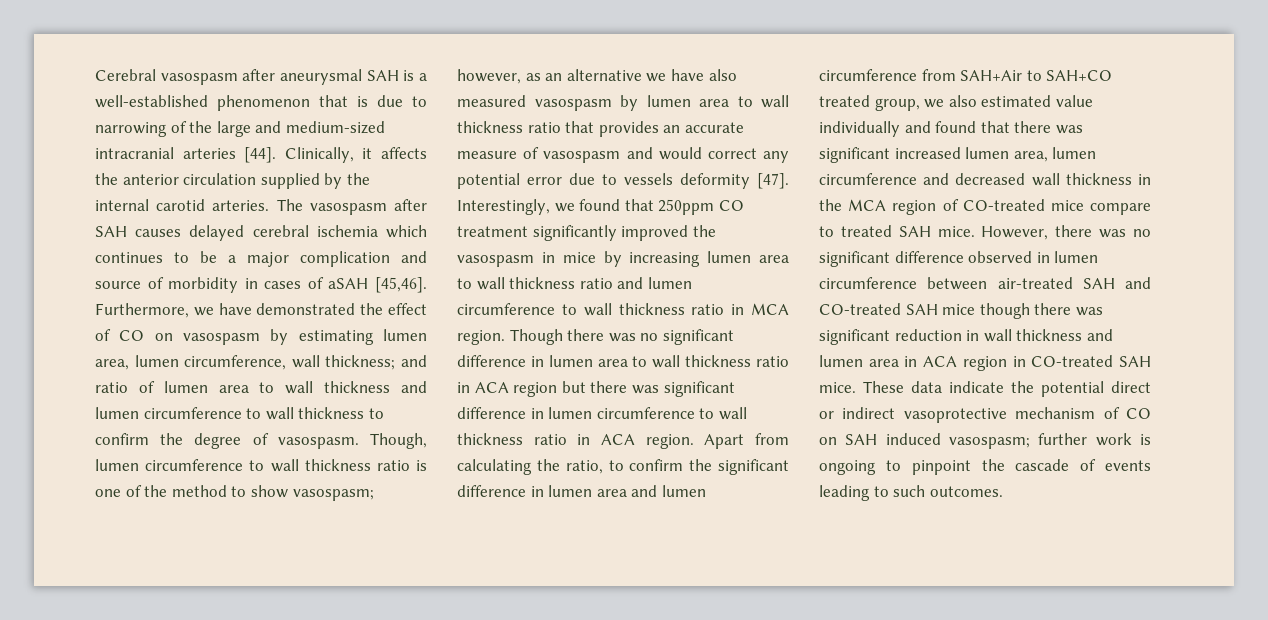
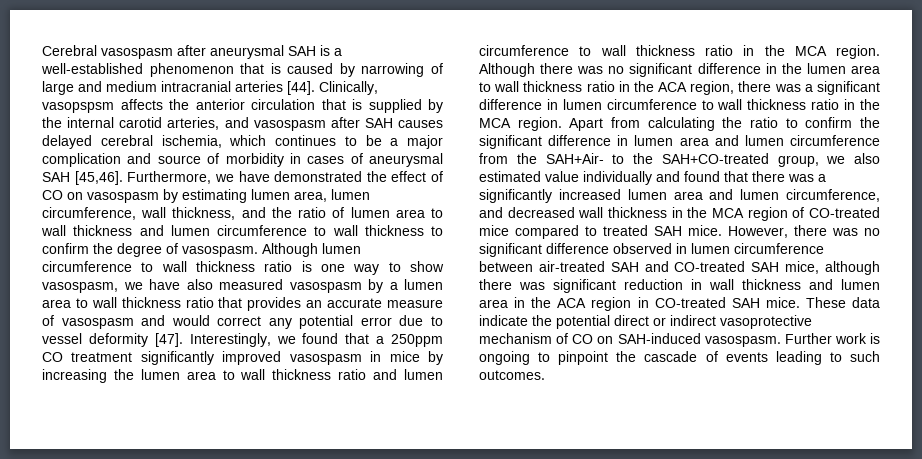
[377,95,427,107] due to -> [287,63,355,77] caused by
[189,121,213,133] the -> (443, 68) none
[285,121,385,134] medium-sized -> [106,81,157,92] medium
[362,148,373,159] it -> [42,102,114,113] vasopspsm
(257, 179) none -> [321,99,362,110] that is
[212,199,303,211] arteries. The -> [167,117,249,130] arteries, and
[316,225,378,237] ischemia -> [161,135,222,148] ischemia,
[328,278,369,289] aSAH -> [369,153,443,167] [42,172,70,182] aneurysmal SAH
[325,355,427,370] thickness; and -> [172,207,292,220] thickness, and the
[370,433,427,449] Though, -> [262,243,318,257] Although
[125,485,374,501] [457,69,642,84] of the method to show vasospasm; however, as an alternative -> [353,261,444,275] [42,282,118,293] way to show vasospasm,
(638, 103) none -> [389,282,398,290] a
[624,173,673,185] vessels -> [42,333,82,344] vessel
(654, 205) none -> [376,336,385,344] a
[692,225,716,237] the -> (282, 358) none
(701, 259) none -> [113,369,134,380] the
[751,303,789,315] [457,329,563,345] MCA region. Though -> [764,45,880,59] [479,63,535,77] the MCA region. Although
(544, 361) none -> [781,63,802,74] the
[474,381,659,397] ACA region but there was -> [633,81,813,95] the ACA region, there was a
[601,434,635,445] ACA -> [860,99,881,110] [479,118,511,128] the MCA
[565,460,603,474] ratio, -> [750,117,778,128] ratio
[960,70,1113,81] [819,95,870,107] SAH+Air to SAH+CO treated -> [516,153,769,164] the SAH+Air- to the SAH+CO-treated
[819,147,1097,163] [819,173,917,185] significant increased lumen area, lumen circumference -> [818,174,826,182] [479,189,880,203] a significantly increased lumen area and lumen circumference,
[1090,203,1151,215] compare -> [515,225,579,239] compared
[942,303,1030,319] mice though -> [785,261,880,275] mice, although
(918, 361) none -> [531,297,552,308] the
[845,433,1088,449] SAH induced vasospasm; further -> [617,333,832,347] SAH-induced vasospasm. Further

